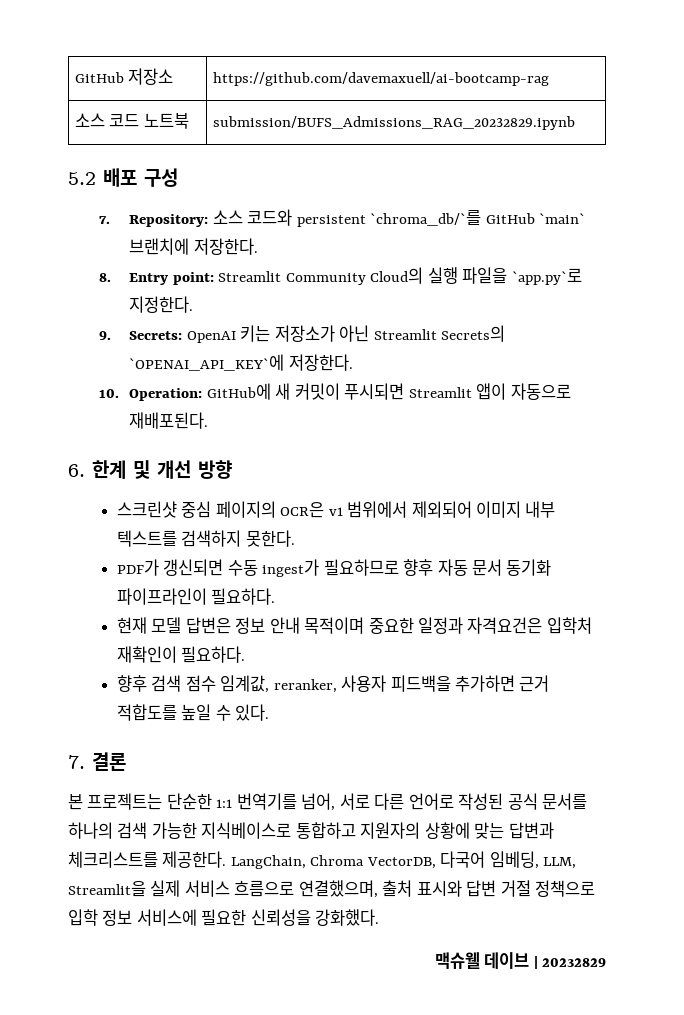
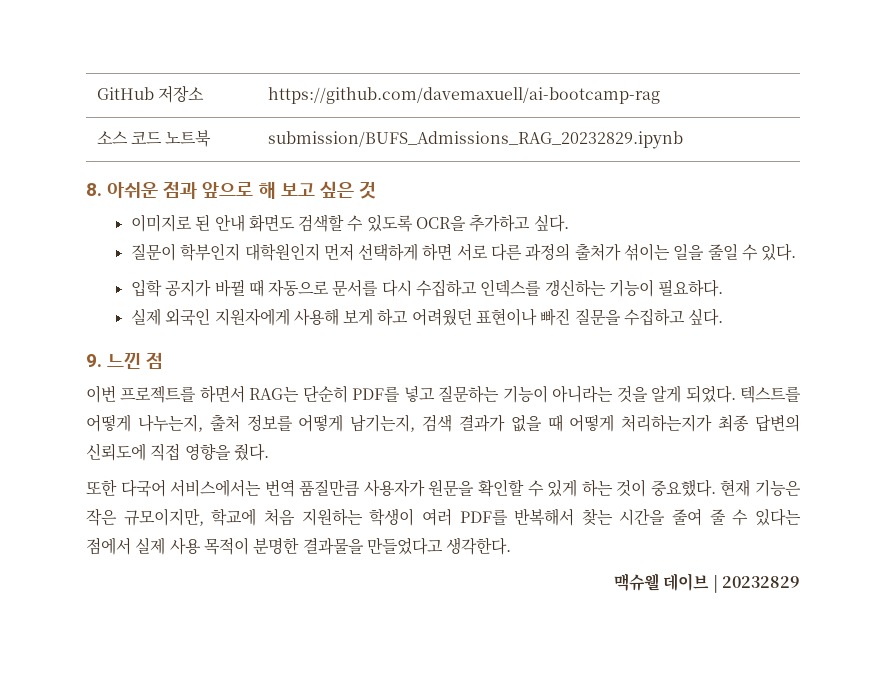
[68,168,178,187] [98,209,586,227] [129,238,258,255] [98,267,582,285] [129,296,194,313] [98,325,506,343] [129,354,353,371] [98,383,571,401] [129,412,209,429] [68,460,232,479] [116,501,556,518] [116,530,295,547] [116,559,552,577] [116,588,276,605] [116,617,592,634] [116,646,246,663] [116,675,550,693] [116,704,270,721] [68,752,126,771] [68,793,588,811] [68,822,554,839] [68,851,577,869] [68,880,596,898] [68,909,380,926] 5.2 배포 구성 // 7. Repository: 소스 코드와 persistent `chroma_db/`를 GitHub `main` 브랜치에 저장한다. // 8. Entry point: Streamlit Community Cloud의 실행 파일을 `app.py`로 지정한다. // 9. Secrets: OpenAI 키는 저장소가 아닌 Streamlit Secrets의 `OPENAI_API_KEY`에 저장한다. // 10. Operation: GitHub에 새 커밋이 푸시되면 Streamlit 앱이 자동으로 재배포된다. // 6. 한계 및 개선 방향 // 스크린샷 중심 페이지의 OCR은 v1 범위에서 제외되어 이미지 내부 텍스트를 검색하지 못한다. // PDF가 갱신되면 수동 ingest가 필요하므로 향후 자동 문서 동기화 파이프라인이 필요하다. // 현재 모델 답변은 정보 안내 목적이며 중요한 일정과 자격요건은 입학처 재확인이 필요하다. // 향후 검색 점수 임계값, reranker, 사용자 피드백을 추가하면 근거 적합도를 높일 수 있다. // 7. 결론 // 본 프로젝트는 단순한 1:1 번역기를 넘어, 서로 다른 언어로 작성된 공식 문서를 하나의 검색 가능한 지식베이스로 통합하고 지원자의 상황에 맞는 답변과 체크리스트를 제공한다. LangChain, Chroma VectorDB, 다국어 임베딩, LLM, Streamlit을 실제 서비스 흐름으로 연결했으며, 출처 표시와 답변 거절 정책으로 입학 정보 서비스에 필요한 신뢰성을 강화했다. -> [86,181,376,199] [130,214,569,232] [130,243,797,261] [130,279,724,297] [130,308,724,326] [86,352,164,369] [86,385,801,403] [86,414,800,432] [86,443,269,461] [86,479,801,497] [86,508,801,526] [86,537,512,555] 8. 아쉬운 점과 앞으로 해 보고 싶은 것 // 이미지로 된 안내 화면도 검색할 수 있도록 OCR을 추가하고 싶다. // 질문이 학부인지 대학원인지 먼저 선택하게 하면 서로 다른 과정의 출처가 섞이는 일을 줄일 수 있다. // 입학 공지가 바뀔 때 자동으로 문서를 다시 수집하고 인덱스를 갱신하는 기능이 필요하다. // 실제 외국인 지원자에게 사용해 보게 하고 어려웠던 표현이나 빠진 질문을 수집하고 싶다. // 9. 느낀 점 // 이번 프로젝트를 하면서 RAG는 단순히 PDF를 넣고 질문하는 기능이 아니라는 것을 알게 되었다. 텍스트를 어떻게 나누는지, 출처 정보를 어떻게 남기는지, 검색 결과가 없을 때 어떻게 처리하는지가 최종 답변의 신뢰도에 직접 영향을 줬다. // 또한 다국어 서비스에서는 번역 품질만큼 사용자가 원문을 확인할 수 있게 하는 것이 중요했다. 현재 기능은 작은 규모이지만, 학교에 처음 지원하는 학생이 여러 PDF를 반복해서 찾는 시간을 줄여 줄 수 있다는 점에서 실제 사용 목적이 분명한 결과물을 만들었다고 생각한다.

